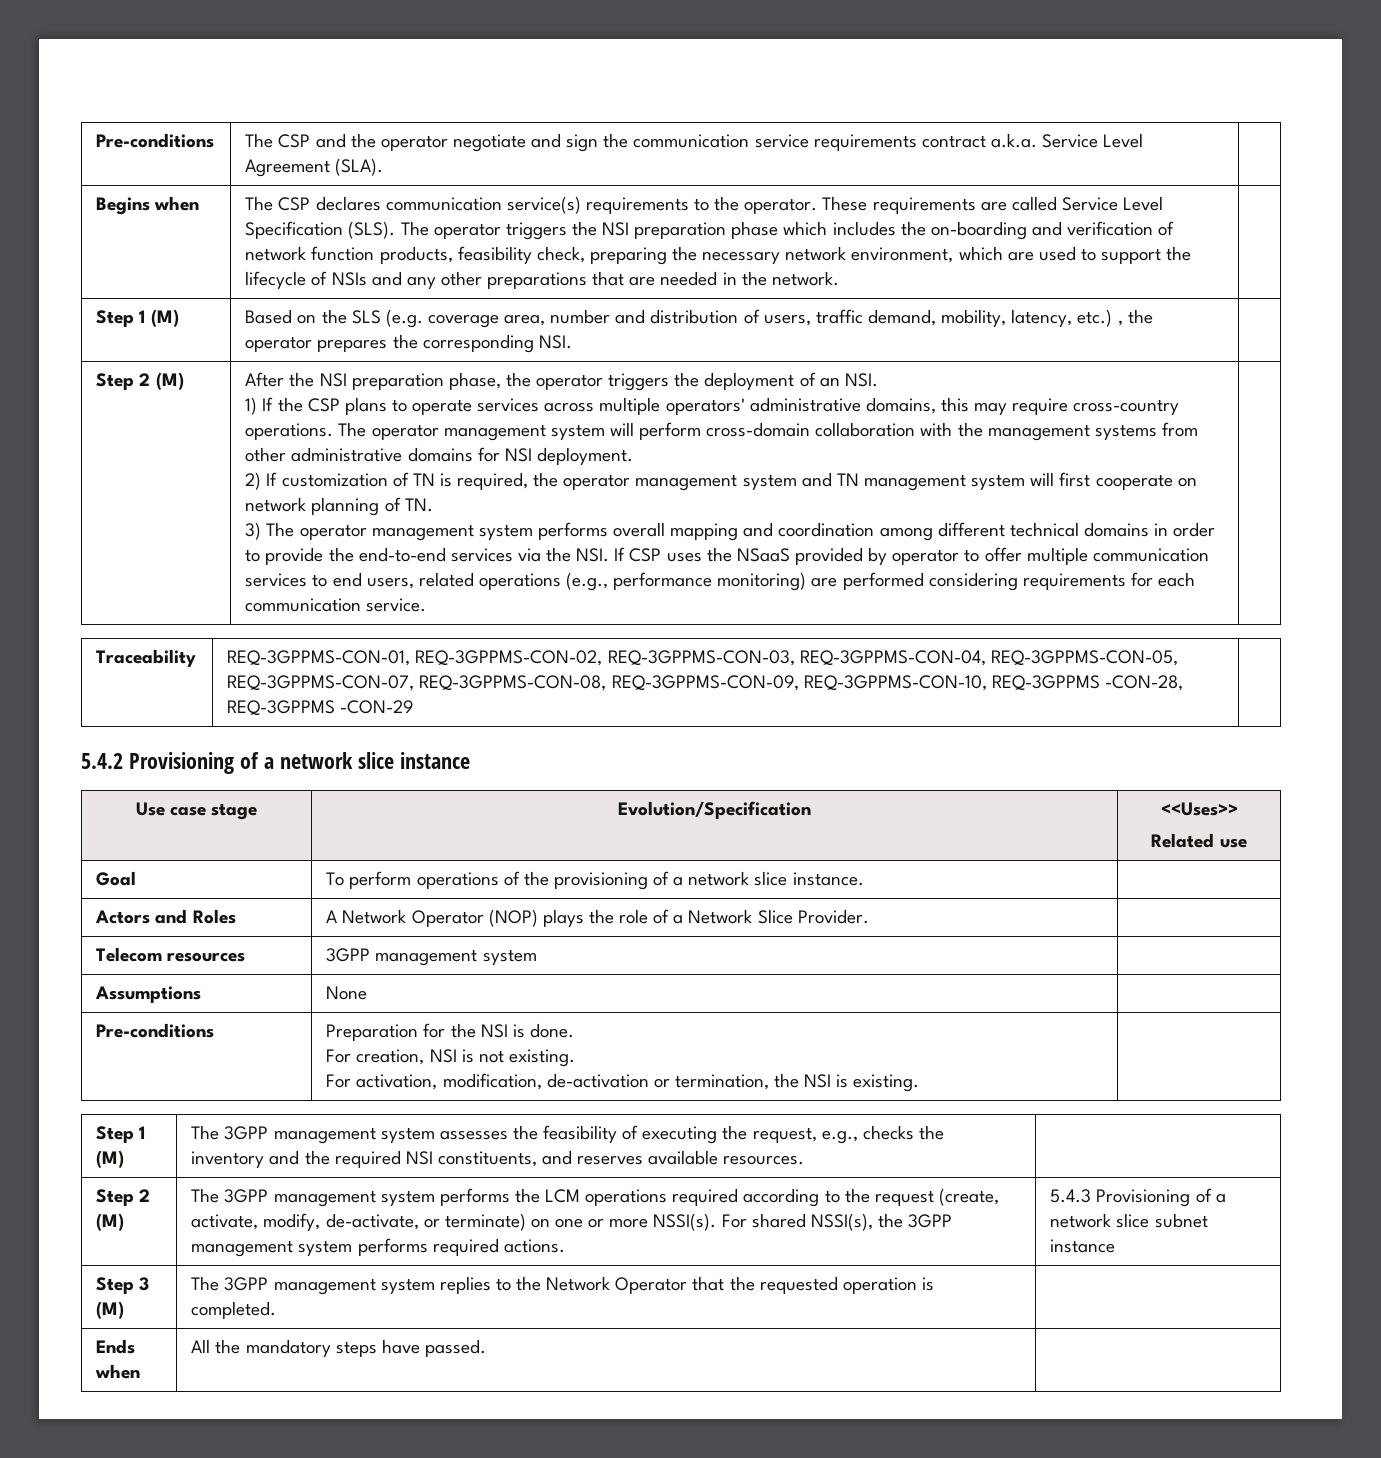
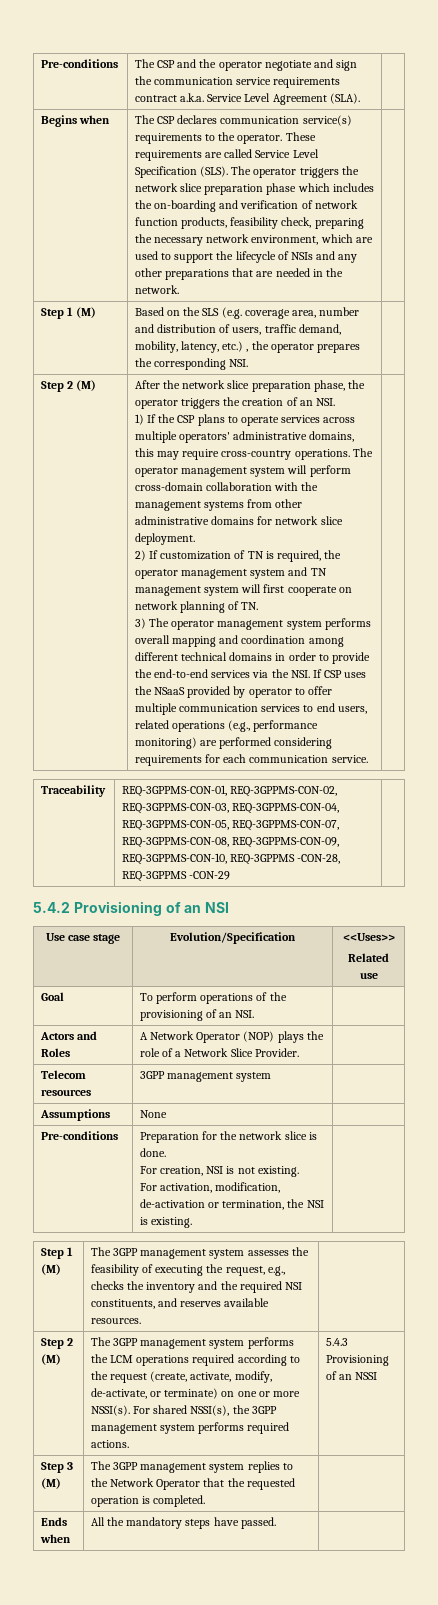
[602,222,630,236] NSI -> [135,183,203,192] network slice
[319,373,347,387] NSI -> [182,380,250,389] network slice
[704,372,795,390] deployment -> [242,398,284,406] creation
[504,448,532,462] NSI -> [275,516,343,525] network slice
[263,752,470,769] a network slice instance -> [184,902,230,913] an NSI
[673,871,864,886] a network slice instance. -> [219,1010,255,1018] an NSI.
[480,1024,508,1038] NSI -> [239,1131,307,1140] network slice
[1215,1193,1226,1203] [1050,1213,1208,1228] [1050,1239,1116,1253] a network slice subnet instance -> [339,1372,378,1380] an NSSI

